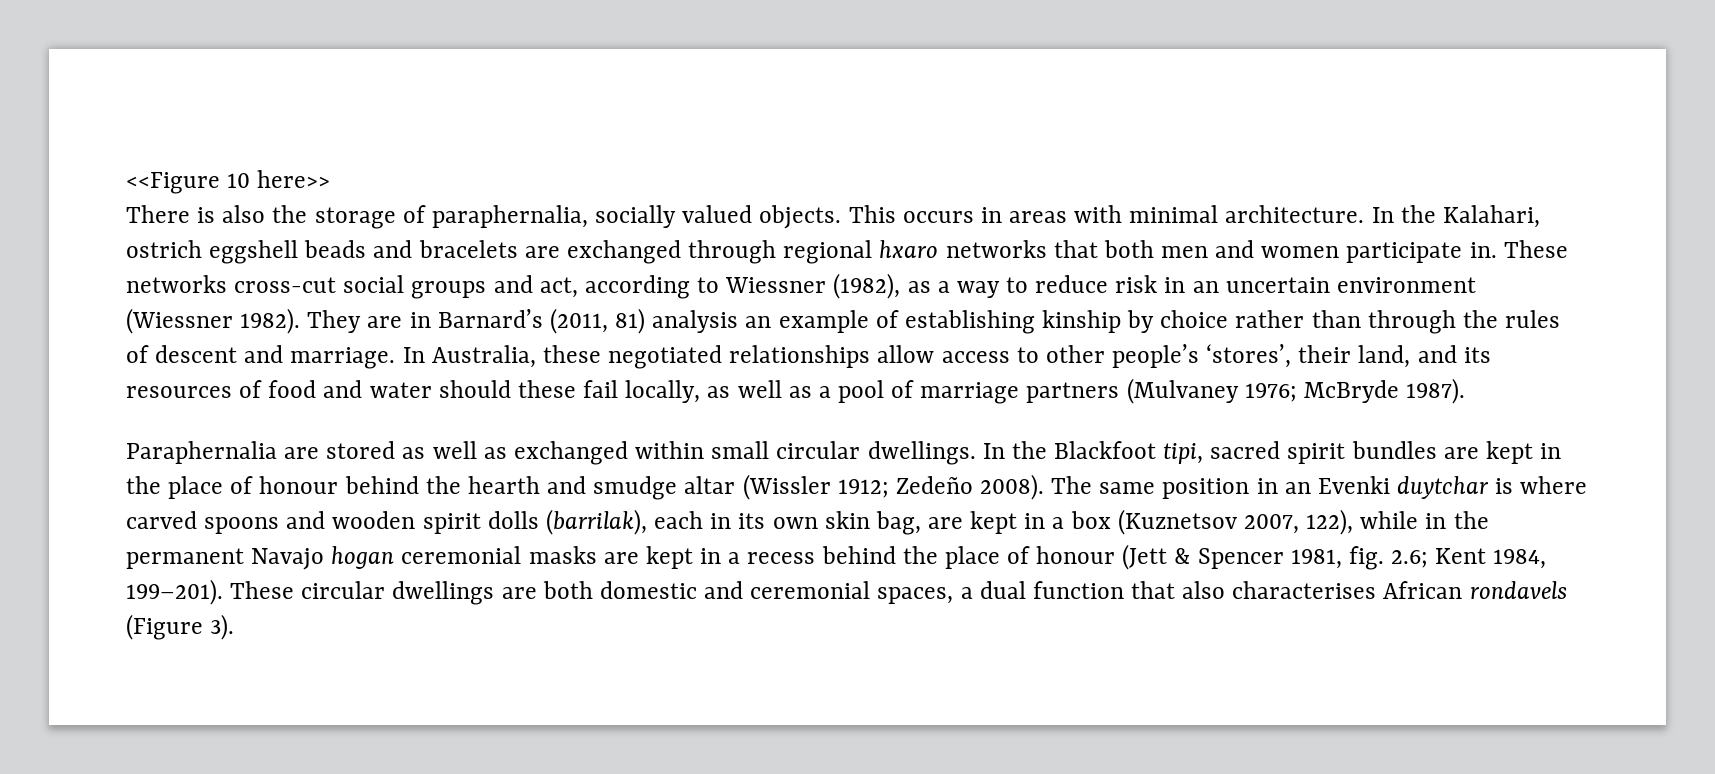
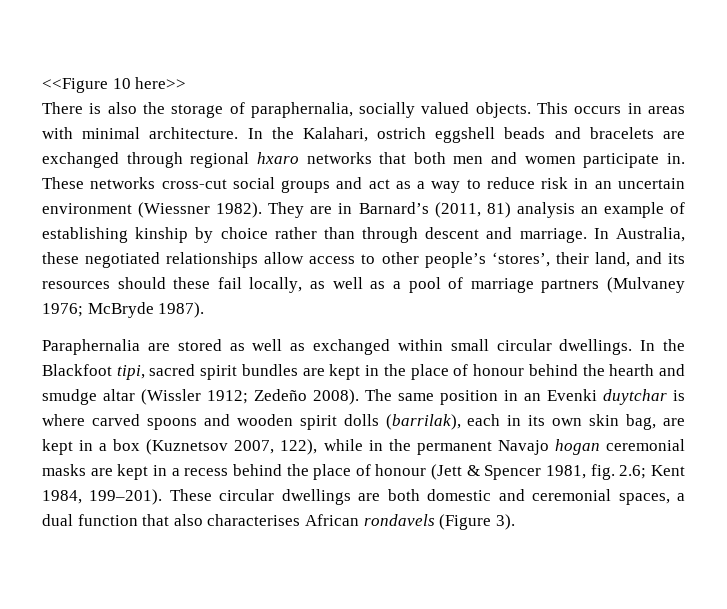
[539,273,901,299] act, according to Wiessner (1982), -> [368,179,390,189] act
[1462,310,1561,328] [126,345,149,363] the rules of -> (419, 235) none
[239,380,432,398] of food and water -> (110, 285) none

